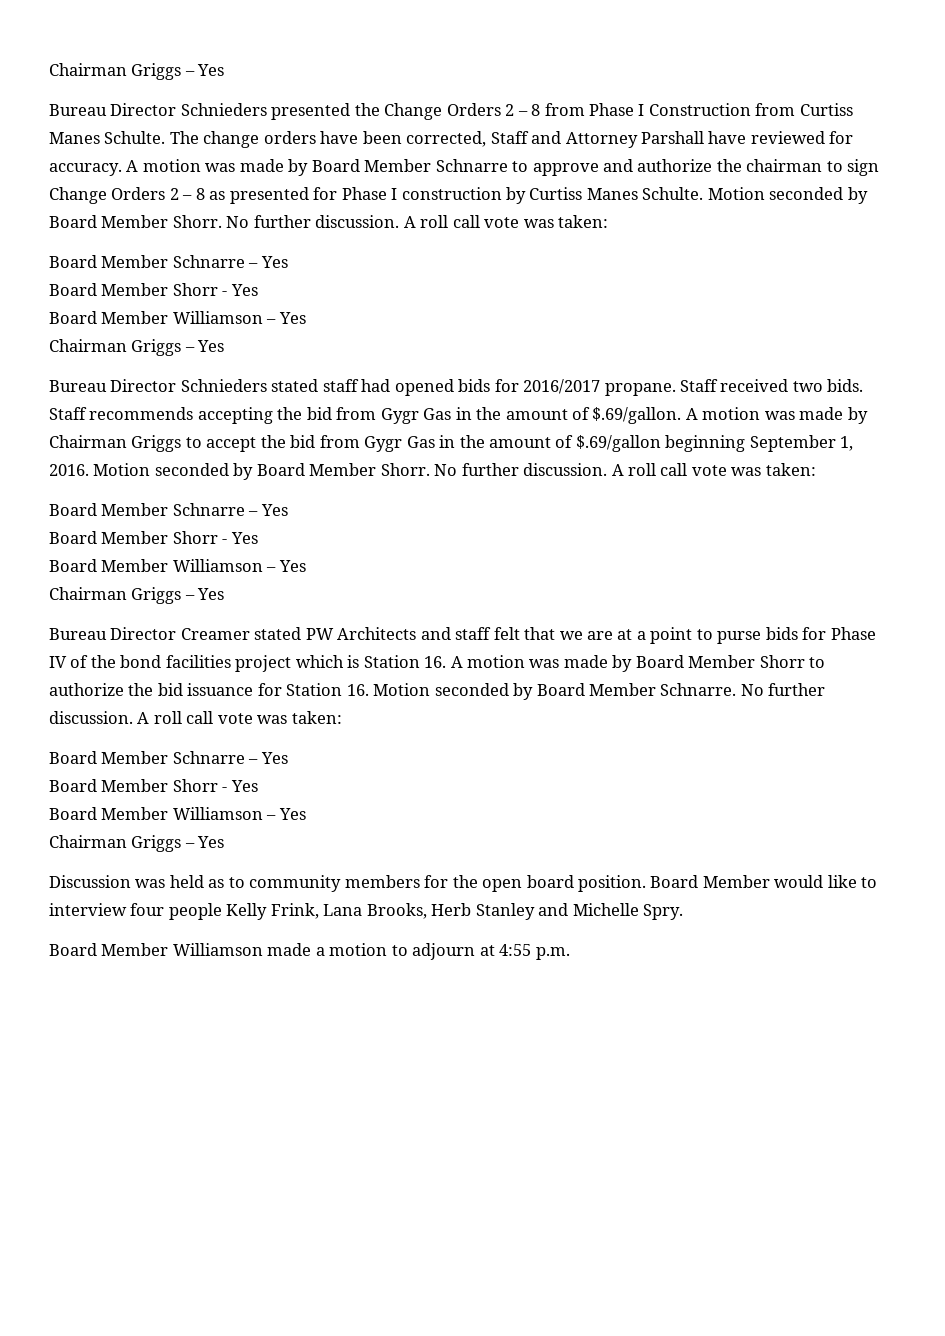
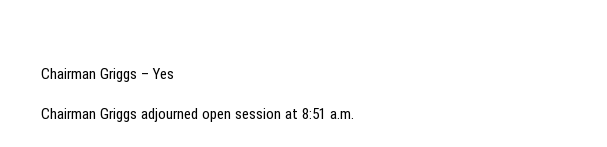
[49,63,225,80] [49,103,853,120] [49,131,854,148] [49,159,880,176] [49,187,868,204] [49,215,609,228] [49,255,288,268] [49,283,258,296] [49,311,306,324] [49,339,225,356] [49,379,864,396] [49,407,868,424] [49,435,854,452] [49,463,816,480] [49,503,288,516] [49,531,258,544] [49,559,306,572] [49,587,225,604] [49,627,876,644] [49,655,826,672] [49,683,826,700] [49,711,342,724] [49,751,288,764] [49,779,258,792] [49,807,306,820] [49,835,225,852] [49,875,878,892] [49,903,684,920] [49,943,570,960] Chairman Griggs – Yes // Bureau Director Schnieders presented the Change Orders 2 – 8 from Phase I Construction from Curtiss Manes Schulte. The change orders have been corrected, Staff and Attorney Parshall have reviewed for accuracy. A motion was made by Board Member Schnarre to approve and authorize the chairman to sign Change Orders 2 – 8 as presented for Phase I construction by Curtiss Manes Schulte. Motion seconded by Board Member Shorr. No further discussion. A roll call vote was taken: // Board Member Schnarre – Yes // Board Member Shorr - Yes // Board Member Williamson – Yes // Chairman Griggs – Yes // Bureau Director Schnieders stated staff had opened bids for 2016/2017 propane. Staff received two bids. Staff recommends accepting the bid from Gygr Gas in the amount of $.69/gallon. A motion was made by Chairman Griggs to accept the bid from Gygr Gas in the amount of $.69/gallon beginning September 1, 2016. Motion seconded by Board Member Shorr. No further discussion. A roll call vote was taken: // Board Member Schnarre – Yes // Board Member Shorr - Yes // Board Member Williamson – Yes // Chairman Griggs – Yes // Bureau Director Creamer stated PW Architects and staff felt that we are at a point to purse bids for Phase IV of the bond facilities project which is Station 16. A motion was made by Board Member Shorr to authorize the bid issuance for Station 16. Motion seconded by Board Member Schnarre. No further discussion. A roll call vote was taken: // Board Member Schnarre – Yes // Board Member Shorr - Yes // Board Member Williamson – Yes // Chairman Griggs – Yes // Discussion was held as to community members for the open board position. Board Member would like to interview four people Kelly Frink, Lana Brooks, Herb Stanley and Michelle Spry. // Board Member Williamson made a motion to adjourn at 4:55 p.m. -> [41,68,175,82] [41,108,355,122] Chairman Griggs – Yes // Chairman Griggs adjourned open session at 8:51 a.m.

